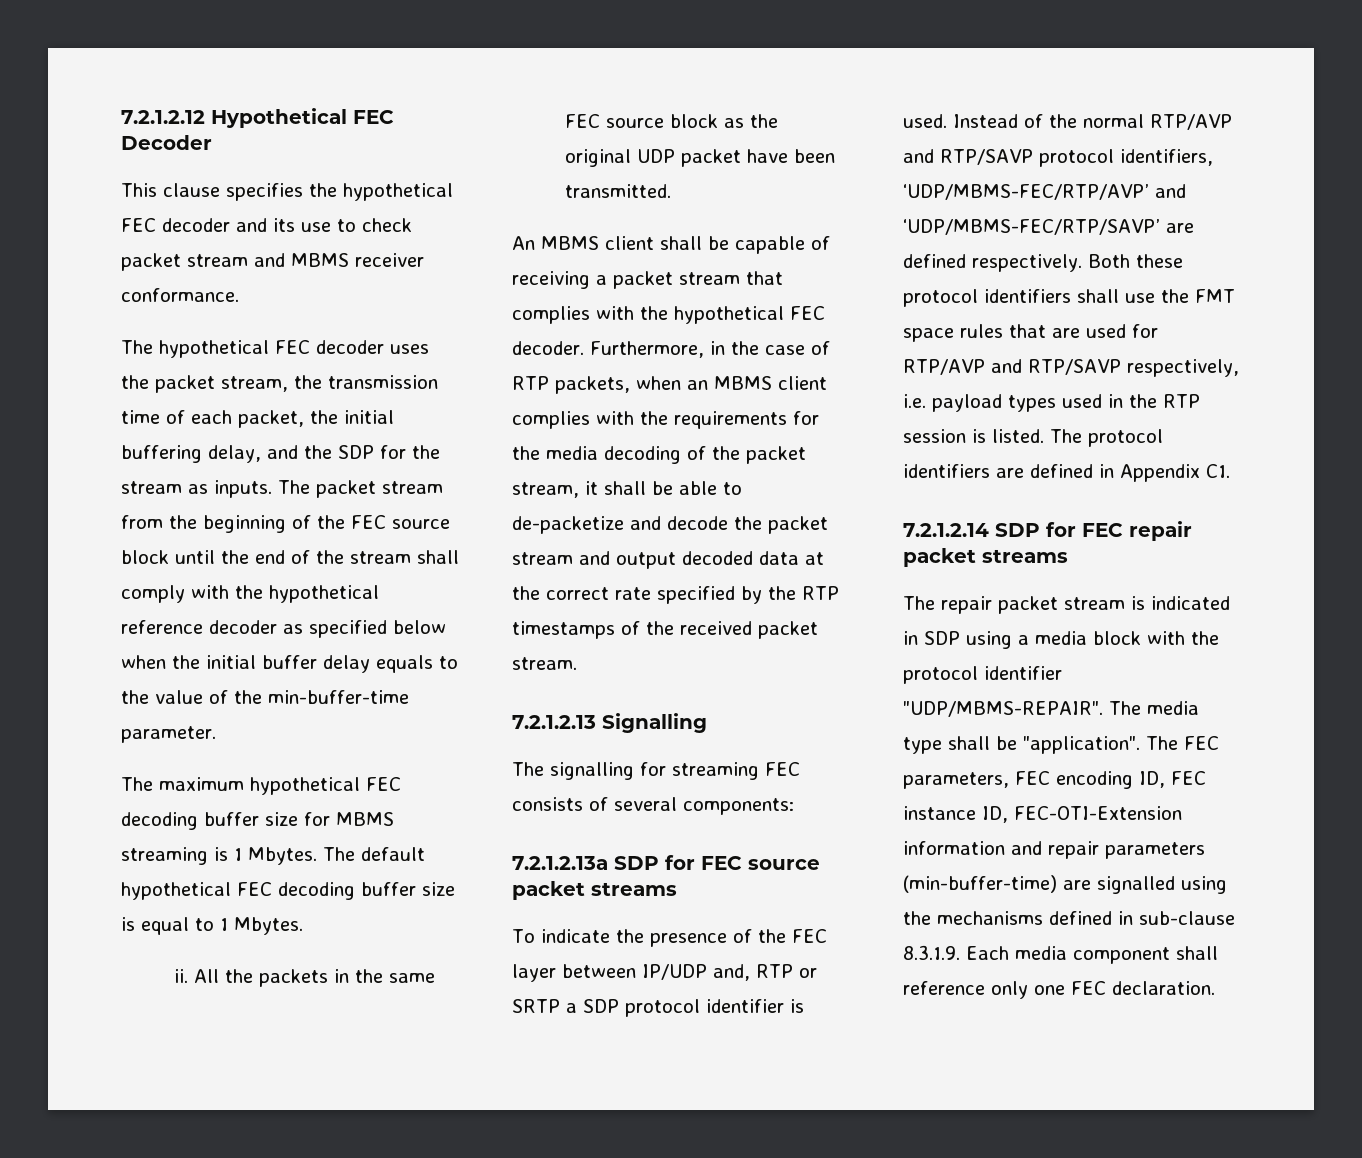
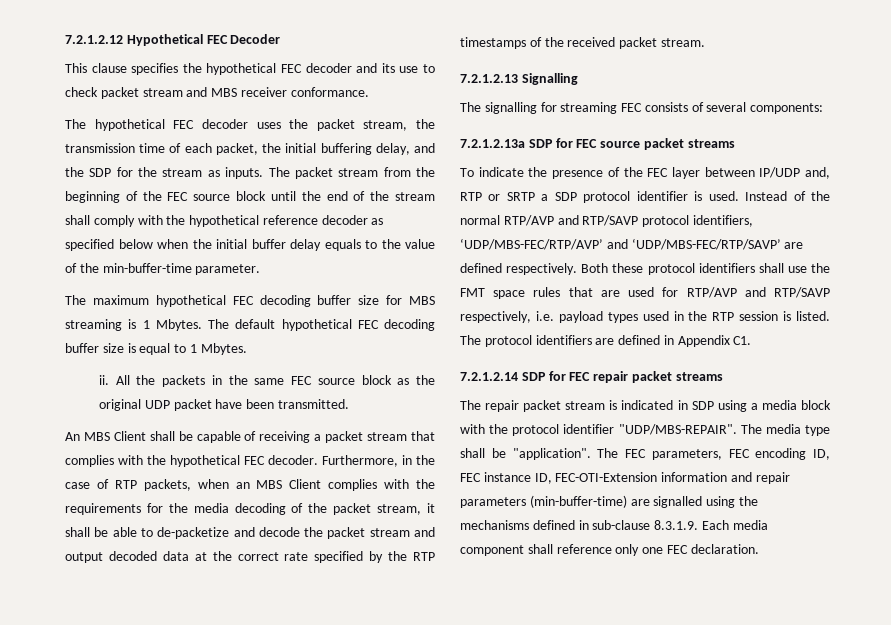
[291,253,349,267] MBMS -> [211,88,238,97] MBS
[336,812,394,826] MBMS -> [409,296,435,305] MBS
[541,236,654,250] MBMS client -> [83,431,146,441] MBS Client
[714,376,827,390] MBMS client -> [256,479,322,489] MBS Client
[903,184,1186,200] [903,219,1160,235] ‘UDP/MBMS-FEC/RTP/AVP’ and ‘UDP/MBMS-FEC/RTP/SAVP’ -> [460,238,781,250] ‘UDP/MBS-FEC/RTP/AVP’ and ‘UDP/MBS-FEC/RTP/SAVP’
[903,701,1103,717] "UDP/MBMS-REPAIR". -> [618,424,737,435] "UDP/MBS-REPAIR".

